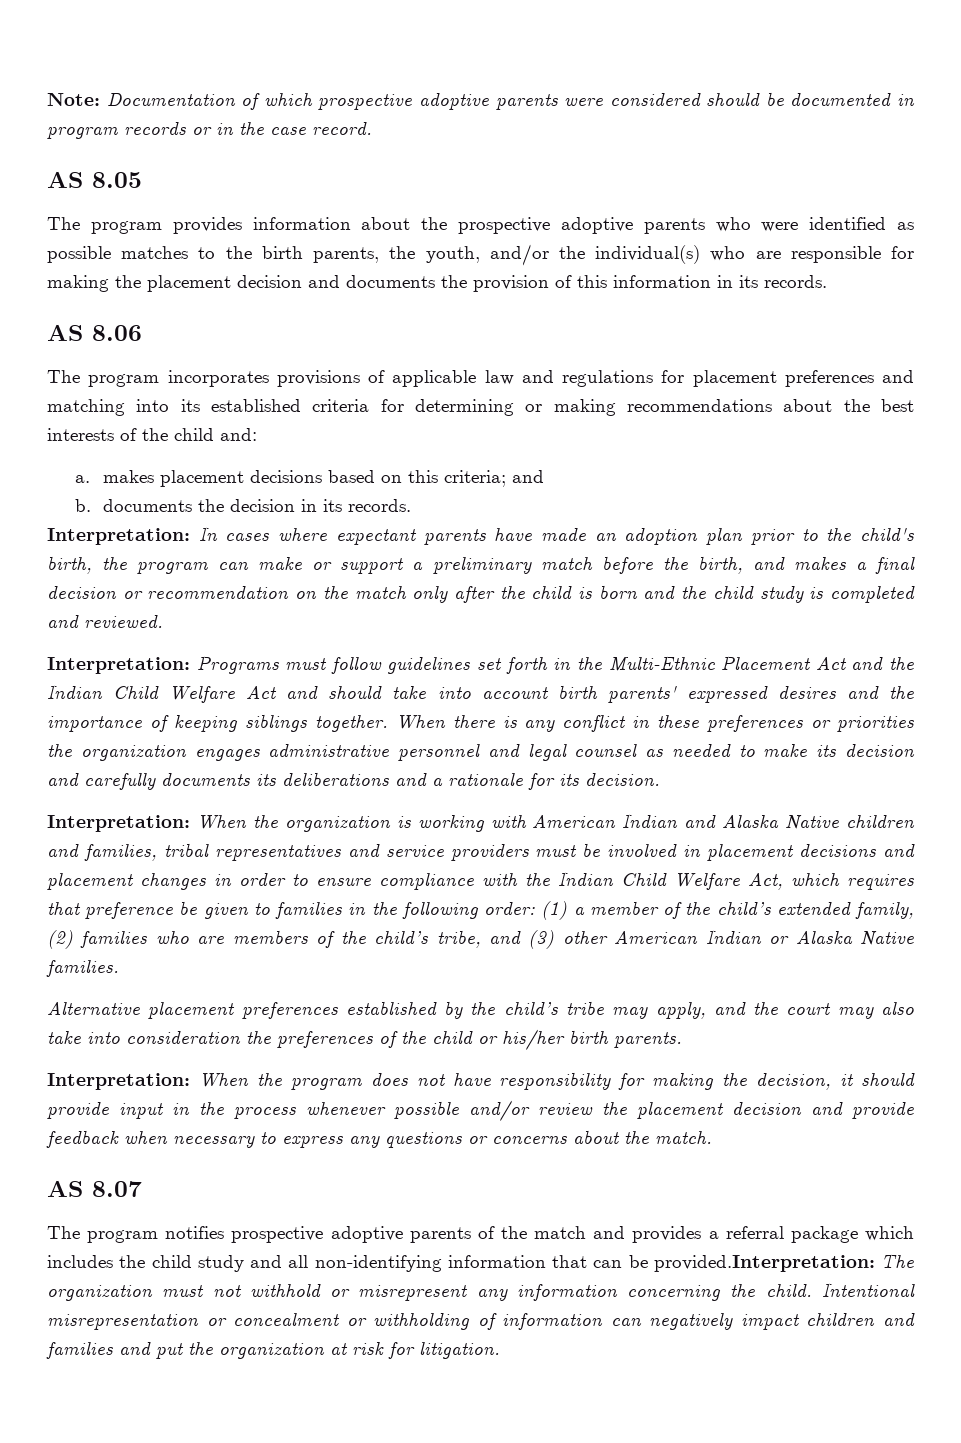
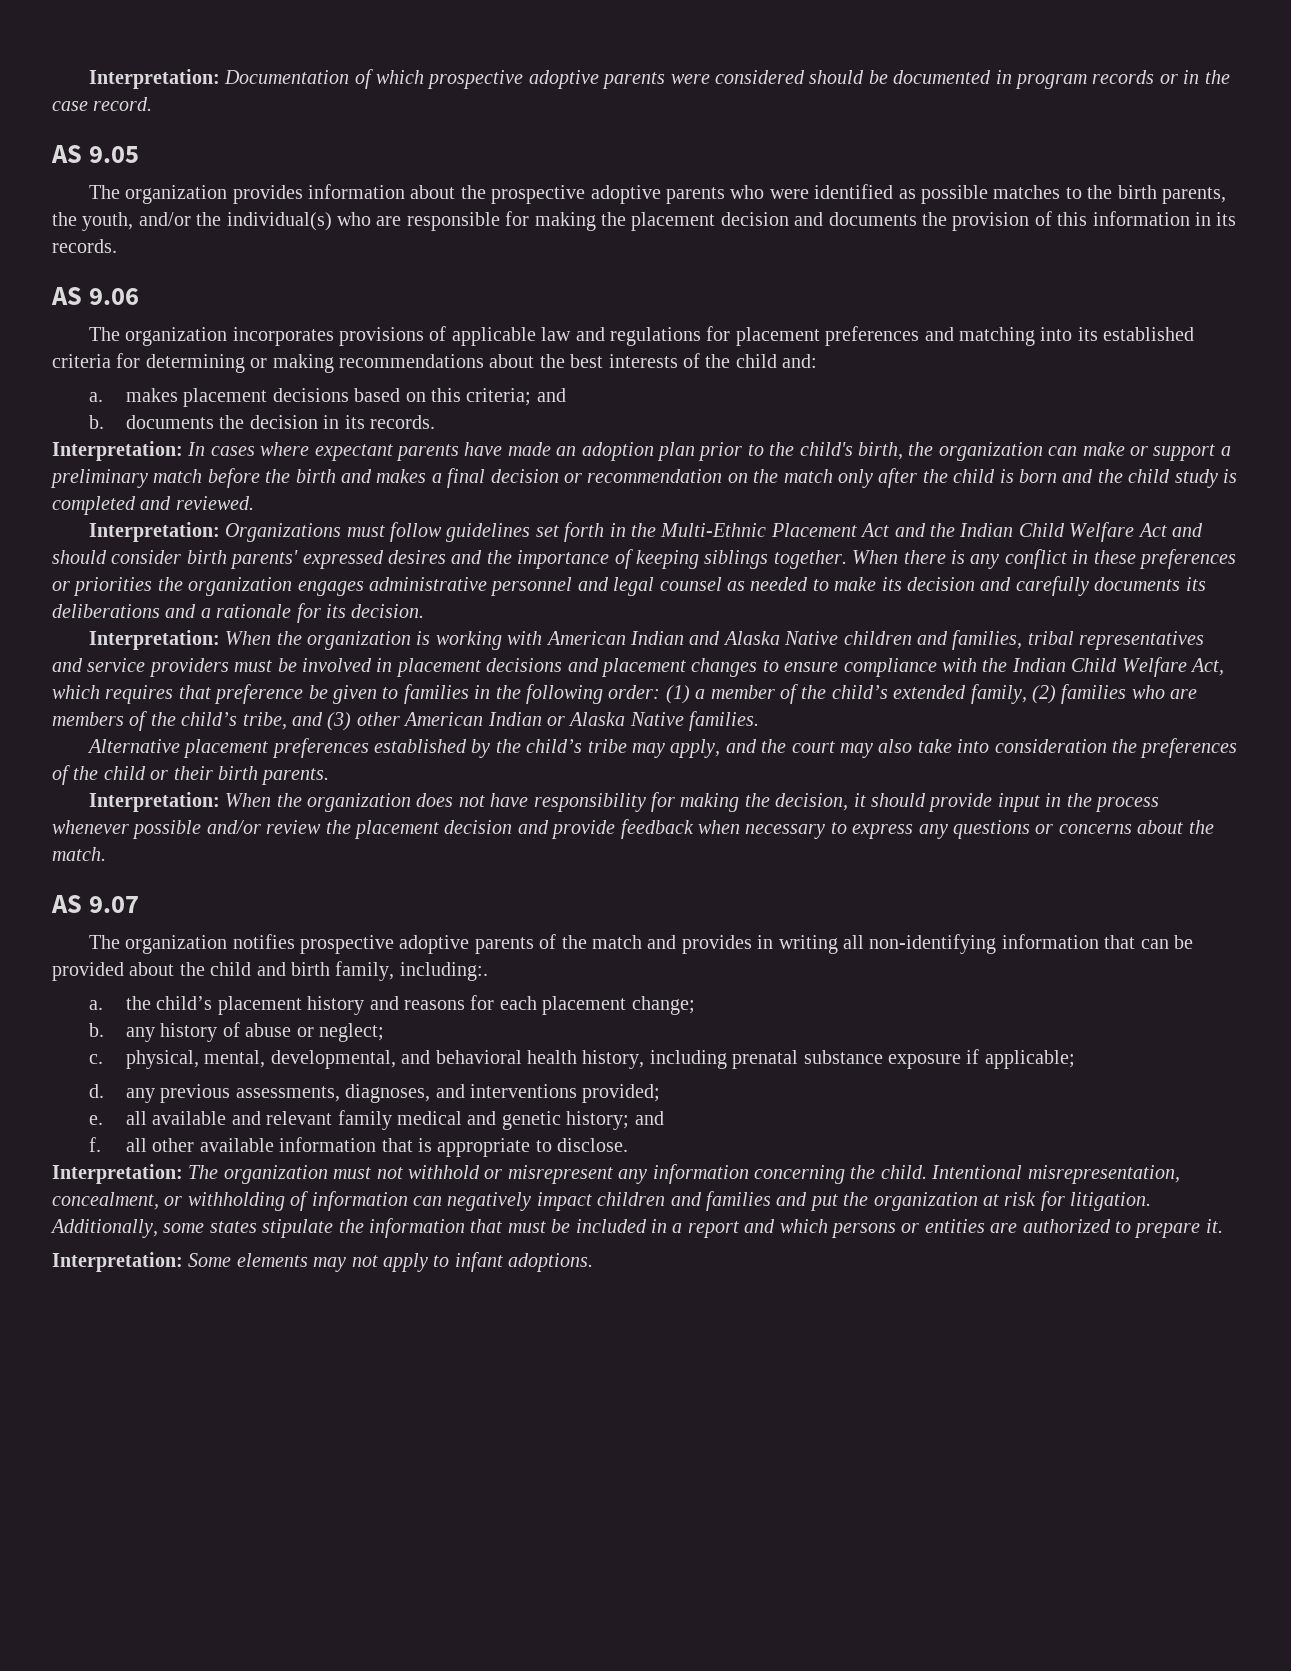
[47,93,100,106] Note: -> [88,69,220,89] Interpretation:
[92,172,142,188] [47,217,162,234] 8.05 // The program -> [89,146,140,163] [88,185,228,204] 9.05 // The organization
[92,325,142,341] [47,370,160,387] 8.06 // The program -> [89,288,140,305] [88,327,228,346] 9.06 // The organization
[137,562,209,574] program -> [938,442,1043,461] organization
[697,556,743,574] birth, -> [295,469,336,483] birth
[196,656,279,674] Programs -> [225,523,342,542] Organizations
[392,686,549,699] take into account -> [111,550,182,564] consider
[214,873,286,886] in order -> (758, 667) none
[502,1029,565,1050] his/her -> [173,766,213,780] their
[290,1078,362,1090] program -> [307,793,412,812] organization
[92,1181,142,1197] [47,1226,159,1243] 8.07 // The program -> [89,896,140,913] [88,935,228,954] 9.07 // The organization
[708,1226,914,1243] [47,1255,282,1272] a referral package which includes the child study and -> [757,935,838,954] in writing
[653,1255,875,1272] provided.Interpretation: -> [52,961,488,981] [88,995,695,1015] [88,1022,384,1042] [88,1049,1075,1069] [88,1084,661,1103] [88,1110,664,1130] [88,1137,629,1157] [52,1164,183,1184] provided about the child and birth family, including:. // a. the child’s placement history and reasons for each placement change; // b. any history of abuse or neglect; // c. physical, mental, developmental, and behavioral health history, including prenatal substance exposure if applicable; // d. any previous assessments, diagnoses, and interventions provided; // e. all available and relevant family medical and genetic history; and // f. all other available information that is appropriate to disclose. // Interpretation:
[47,1313,341,1330] misrepresentation or concealment -> [1027,1165,1180,1184] [52,1192,159,1210] misrepresentation, concealment,
(500, 1350) none -> [50,1218,1223,1238] [52,1252,594,1272] Additionally, some states stipulate the information that must be included in a report and which persons or entities are authorized to prepare it. // Interpretation: Some elements may not apply to infant adoptions.

